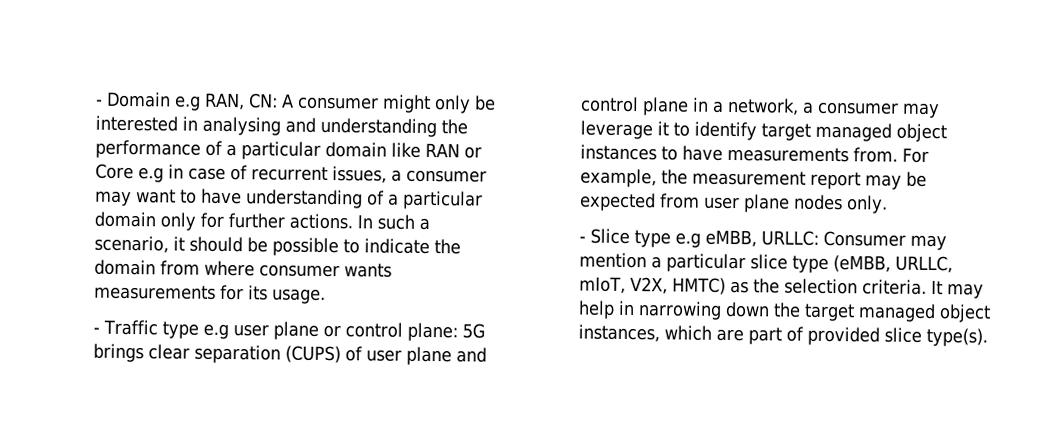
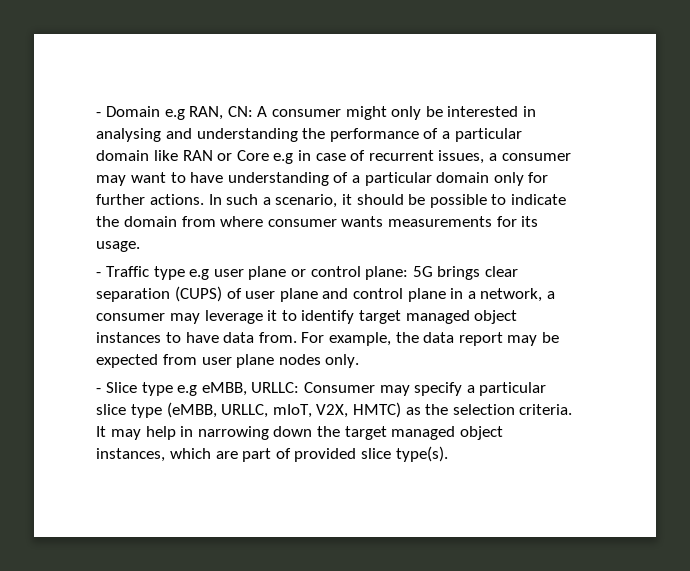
[727,146,850,163] measurements -> [223,332,255,343] data
[692,170,807,186] measurement -> [423,332,455,343] data
[579,252,648,269] mention -> [414,382,463,396] specify

